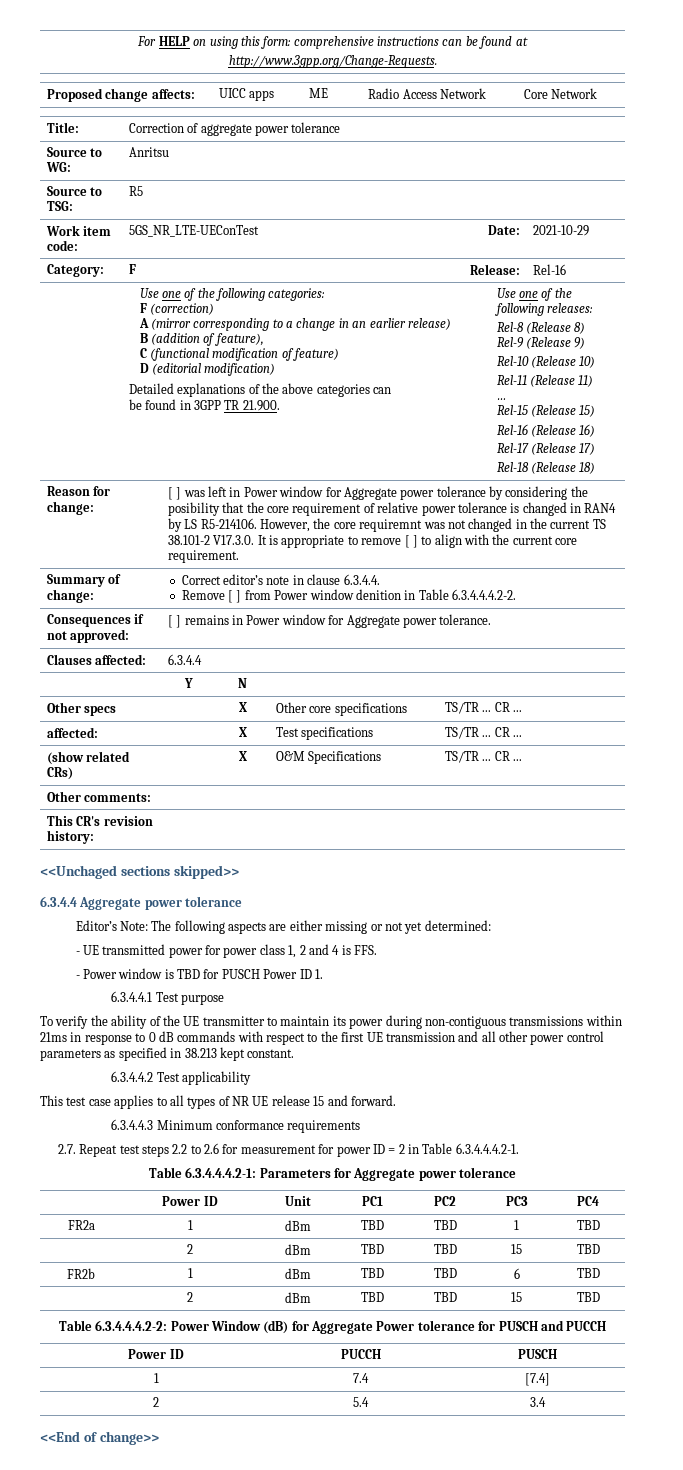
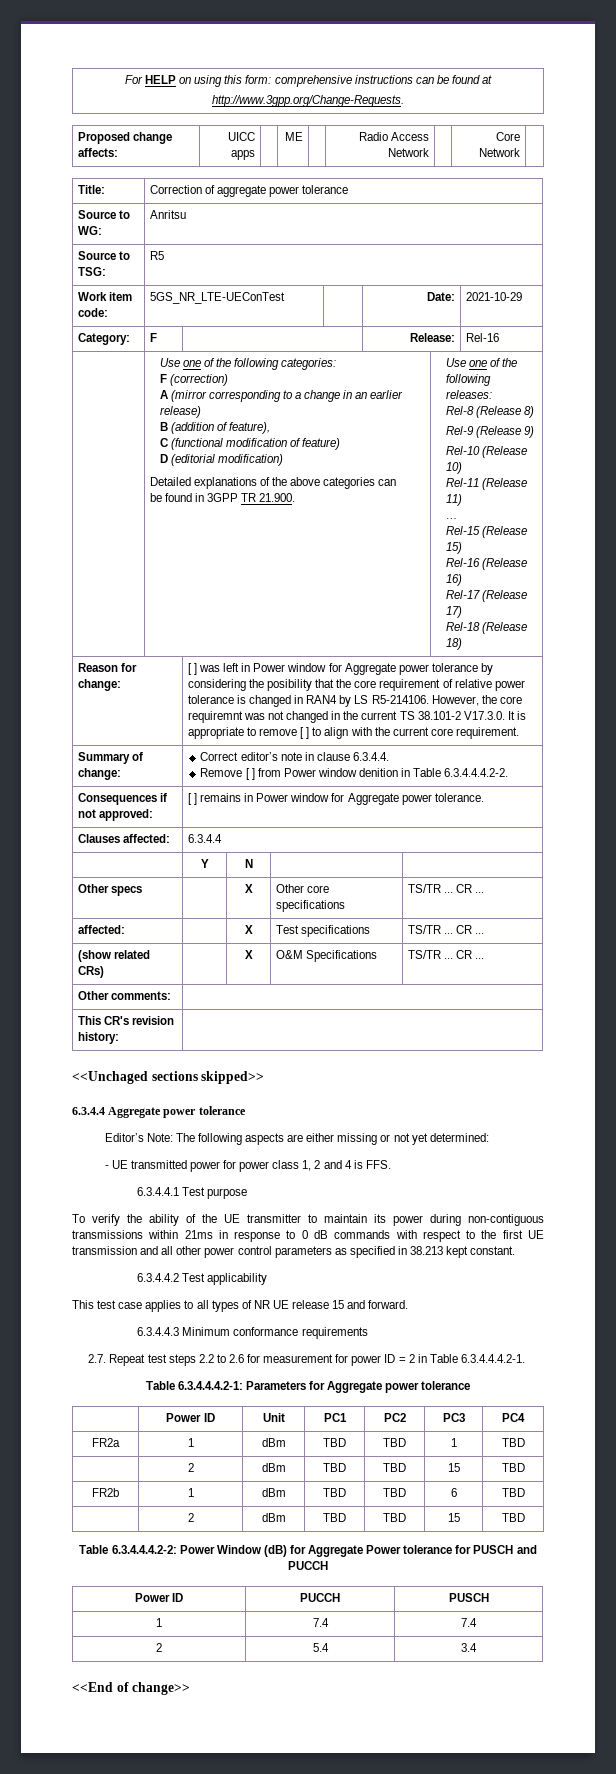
[75,968,323,979] // - Power window is TBD for PUSCH Power ID 1. -> (391, 1164) none
[524,1373,550,1386] [7.4] -> [461,1618,477,1627] 7.4

